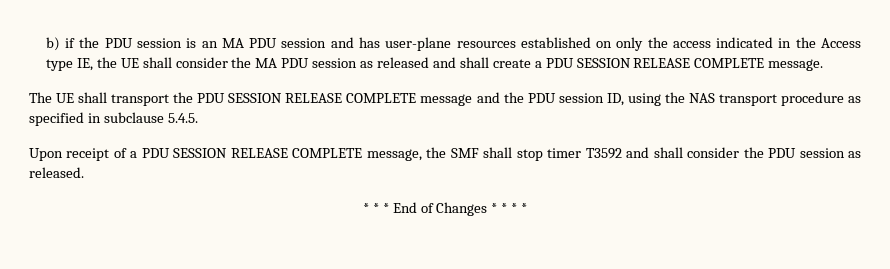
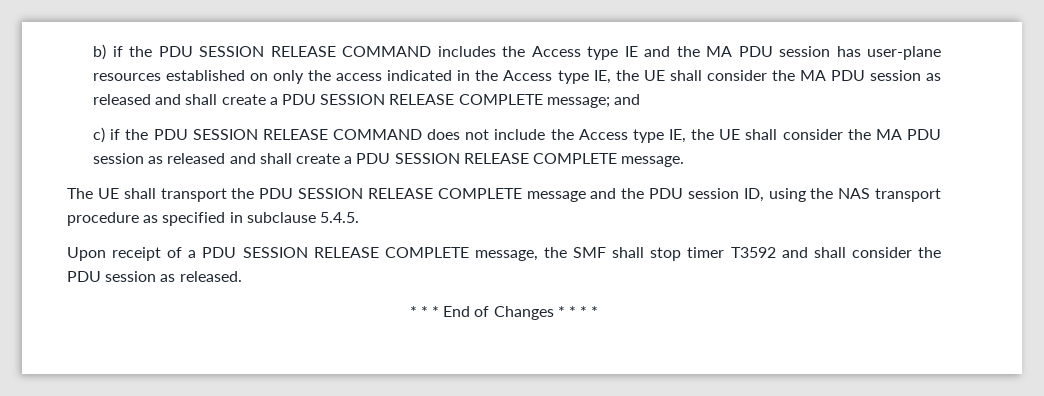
[137,37,354,48] session is an MA PDU session and -> [199,46,831,60] SESSION RELEASE COMMAND includes the Access type IE and the MA PDU session
(765, 63) none -> [546,94,640,108] [93,127,941,143] [93,153,617,164] message; and // c) if the PDU SESSION RELEASE COMMAND does not include the Access type IE, the UE shall consider the MA PDU session as released and shall create a PDU SESSION RELEASE COMPLETE

